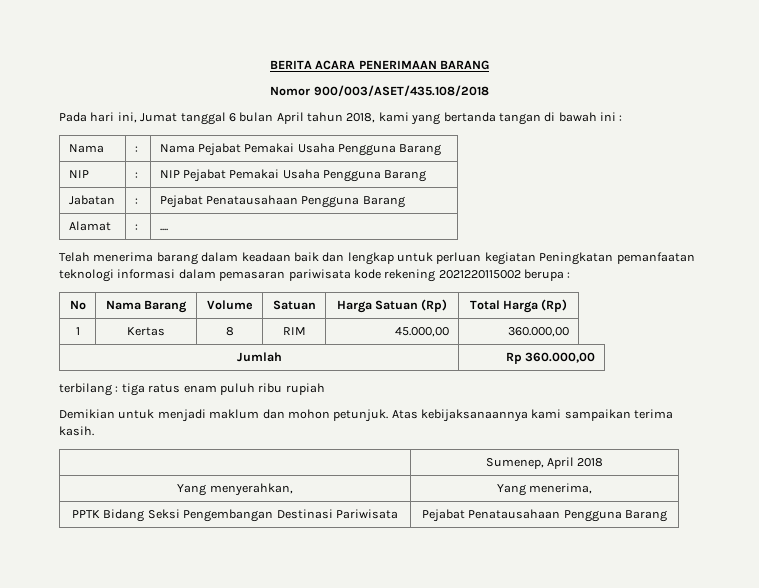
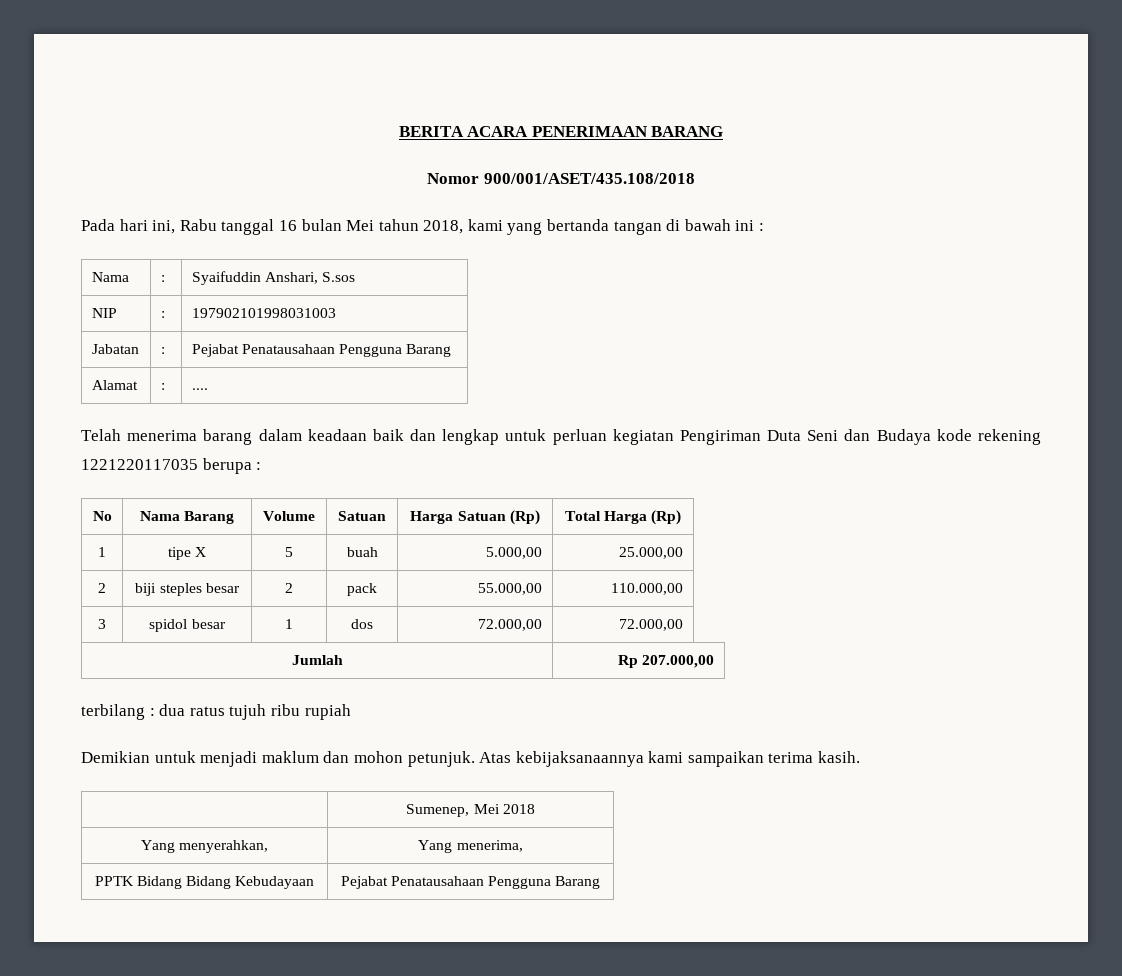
[313,85,489,97] 900/003/ASET/435.108/2018 -> [483,173,695,184] 900/001/ASET/435.108/2018
[140,112,304,125] Jumat tanggal 6 bulan April -> [179,219,375,235] Rabu tanggal 16 bulan Mei
[159,143,442,156] [68,170,89,178] [134,172,138,178] [159,169,427,182] Nama Pejabat Pemakai Usaha Pengguna Barang // NIP | : | NIP Pejabat Pemakai Usaha Pengguna Barang -> [191,271,356,285] [91,308,117,318] [160,311,165,318] [191,308,336,318] Syaifuddin Anshari, S.sos // NIP | : | 197902101998031003
[539,252,695,265] [59,269,351,282] Peningkatan pemanfaatan teknologi informasi dalam pemasaran pariwisata -> [679,429,931,445] Pengiriman Duta Seni dan Budaya
[438,270,521,279] 2021220115002 -> [81,459,198,470] 1221220117035
[127,327,165,336] [225,327,234,336] [282,327,306,335] [395,327,450,337] [508,327,570,337] Kertas | 8 | RIM | 45.000,00 | 360.000,00 -> [167,547,207,560] [285,547,293,557] [346,547,378,557] [486,547,543,559] [619,547,684,559] [98,583,106,593] [135,583,240,596] [285,583,293,593] [347,583,377,596] [478,583,543,595] [611,583,684,595] [98,619,106,629] [149,619,226,632] [285,619,293,629] [351,619,373,629] [478,619,543,631] [619,619,684,631] tipe X | 5 | buah | 5.000,00 | 25.000,00 // 2 | biji steples besar | 2 | pack | 55.000,00 | 110.000,00 // 3 | spidol besar | 1 | dos | 72.000,00 | 72.000,00
[525,352,596,363] 360.000,00 -> [642,655,715,668] 207.000,00
[121,383,255,396] tiga ratus enam puluh -> [159,704,267,720] dua ratus tujuh
[547,457,574,469] April -> [473,804,500,814] Mei
[147,509,398,522] Seksi Pengembangan Destinasi Pariwisata -> [186,876,315,889] Bidang Kebudayaan

